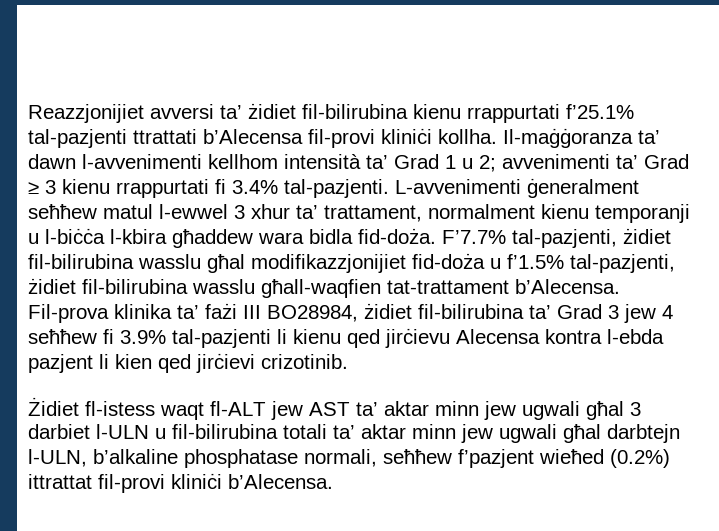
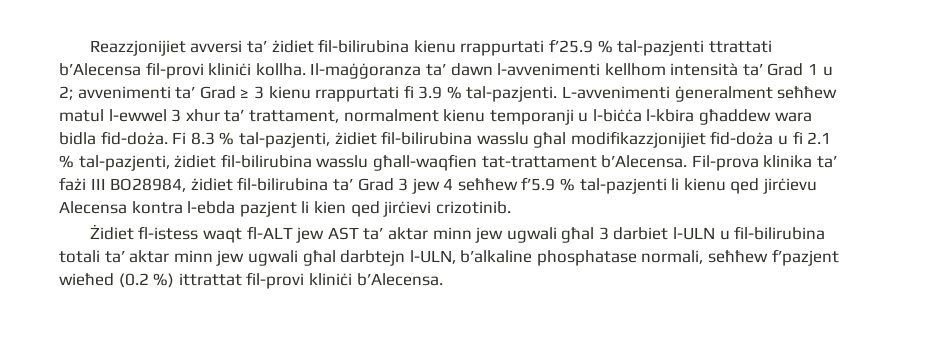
[566,104,634,119] f’25.1% -> [548,39,613,53] f’25.9 %
[232,180,278,194] 3.4% -> [418,86,462,99] 3.9 %
[442,230,506,244] F’7.7% -> [172,132,235,145] Fi 8.3 %
[507,254,564,269] f’1.5% -> [792,131,832,144] [59,155,74,168] fi 2.1 %
[103,329,166,344] fi 3.9% -> [521,177,576,191] f’5.9 %
[610,449,670,468] (0.2%) -> [118,273,175,288] (0.2 %)

